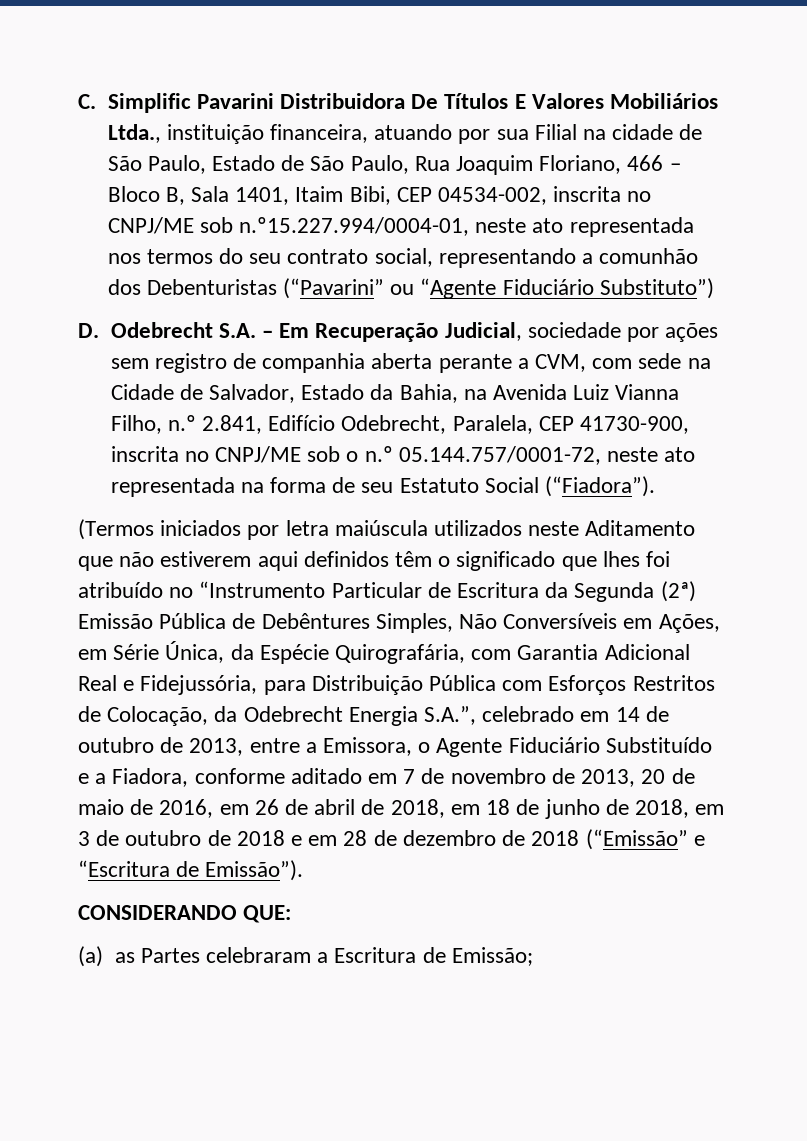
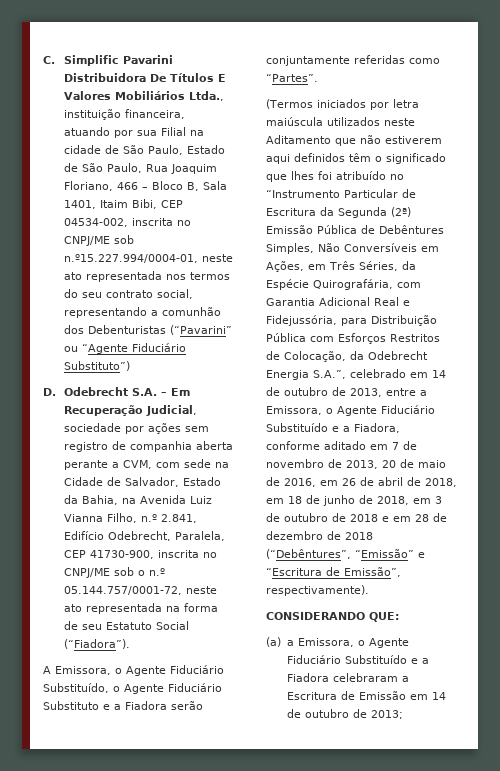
(655, 486) none -> [43,665,224,676] [43,683,222,694] [43,701,203,710] [266,55,440,66] [266,74,318,82] // A Emissora, o Agente Fiduciário Substituído, o Agente Fiduciário Substituto e a Fiadora serão conjuntamente referidas como “Partes”.
[113,641,225,663] Série Única, -> [329,261,398,271] Três Séries,
[585,829,688,850] (“Emissão” -> [266,549,414,559] (“Debêntures”, “Emissão”
[205,860,304,881] Emissão”). -> [344,567,401,577] [266,585,369,596] Emissão”, respectivamente).
[114,947,533,966] as Partes celebraram a Escritura de Emissão; -> [287,638,410,648] [287,655,430,664] [287,673,410,682] [287,691,447,700] [287,709,404,719] a Emissora, o Agente Fiduciário Substituído e a Fiadora celebraram a Escritura de Emissão em 14 de outubro de 2013;

